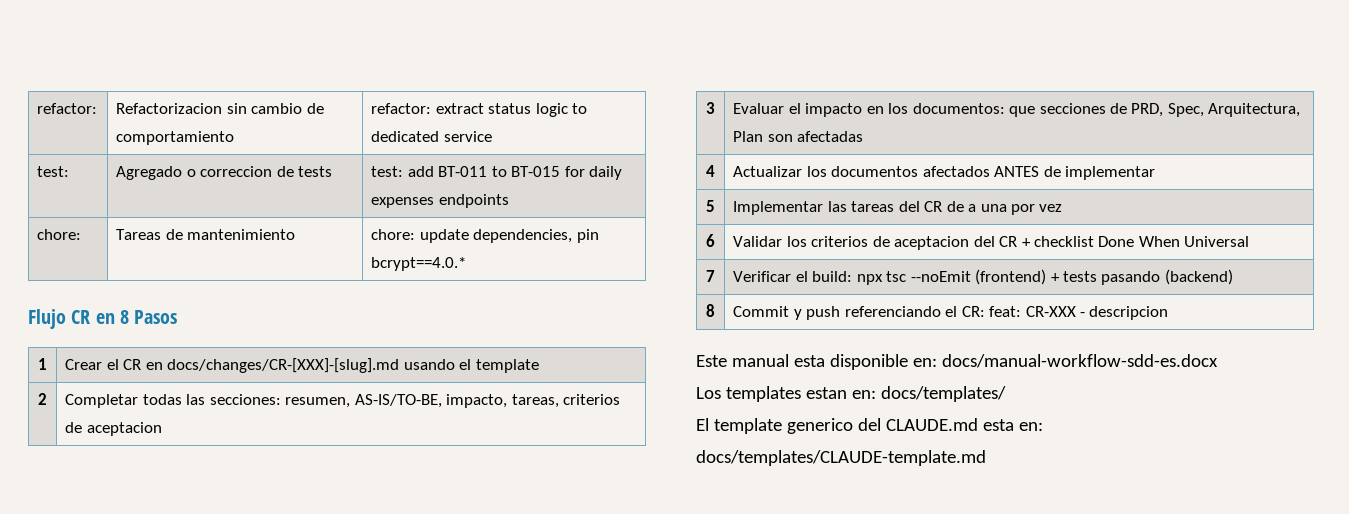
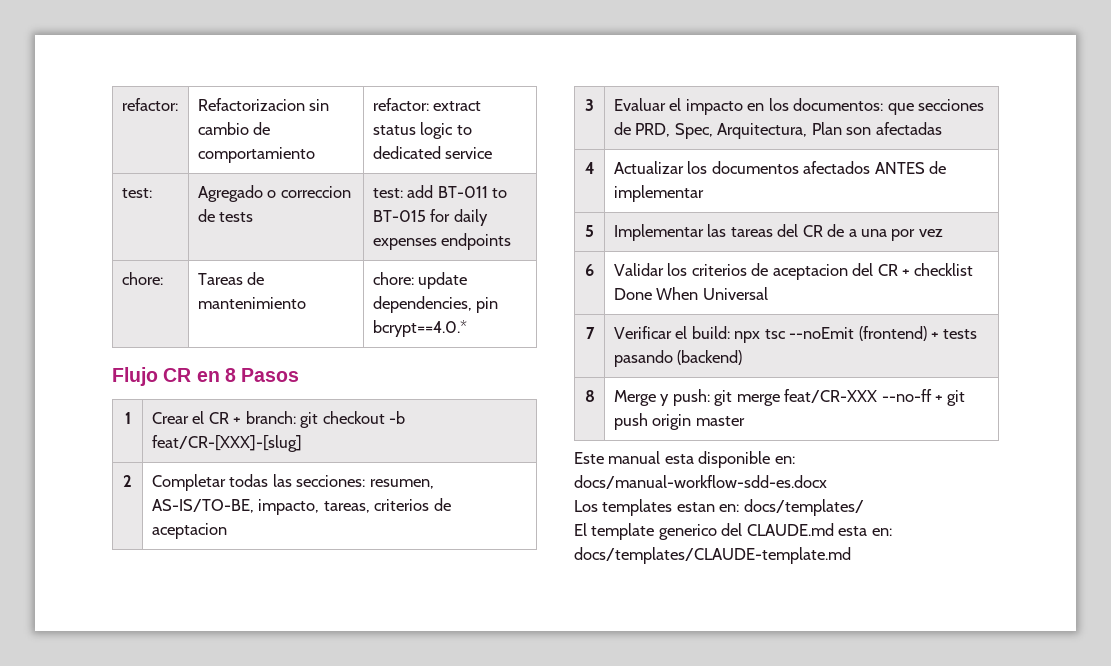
[145,358,539,373] en docs/changes/CR-[XXX]-[slug].md usando el template -> [233,411,405,428] [151,435,302,452] + branch: git checkout -b feat/CR-[XXX]-[slug]
[733,306,1169,320] Commit y push referenciando el CR: feat: CR-XXX - descripcion -> [613,389,966,406] [613,413,745,430] Merge y push: git merge feat/CR-XXX --no-ff + git push origin master

